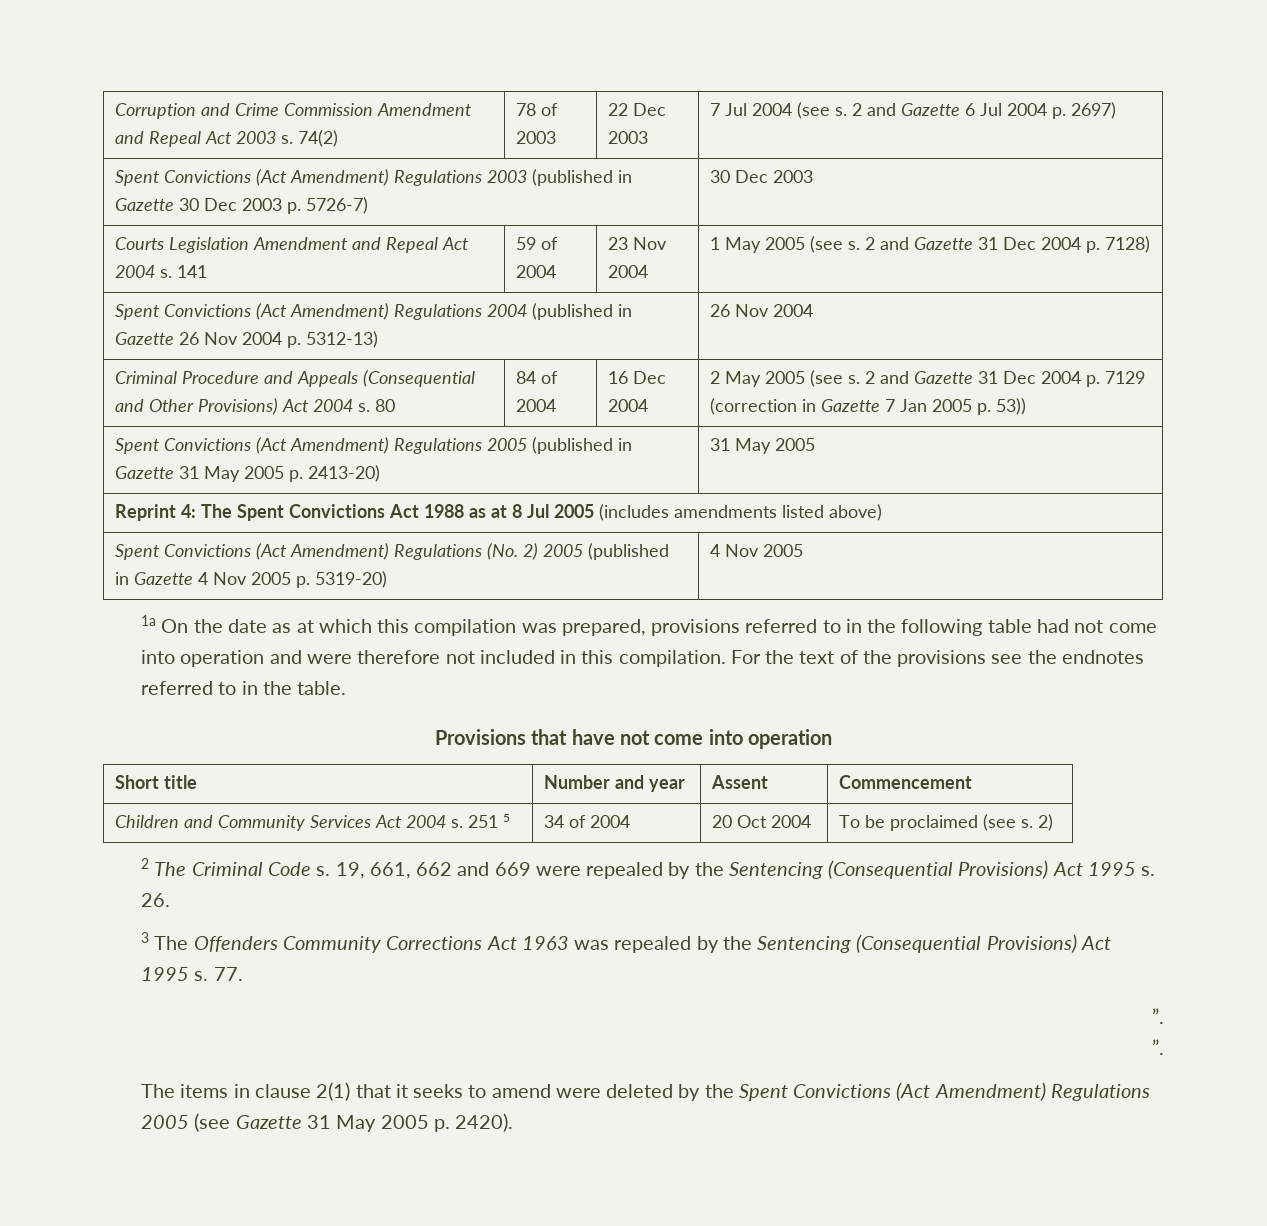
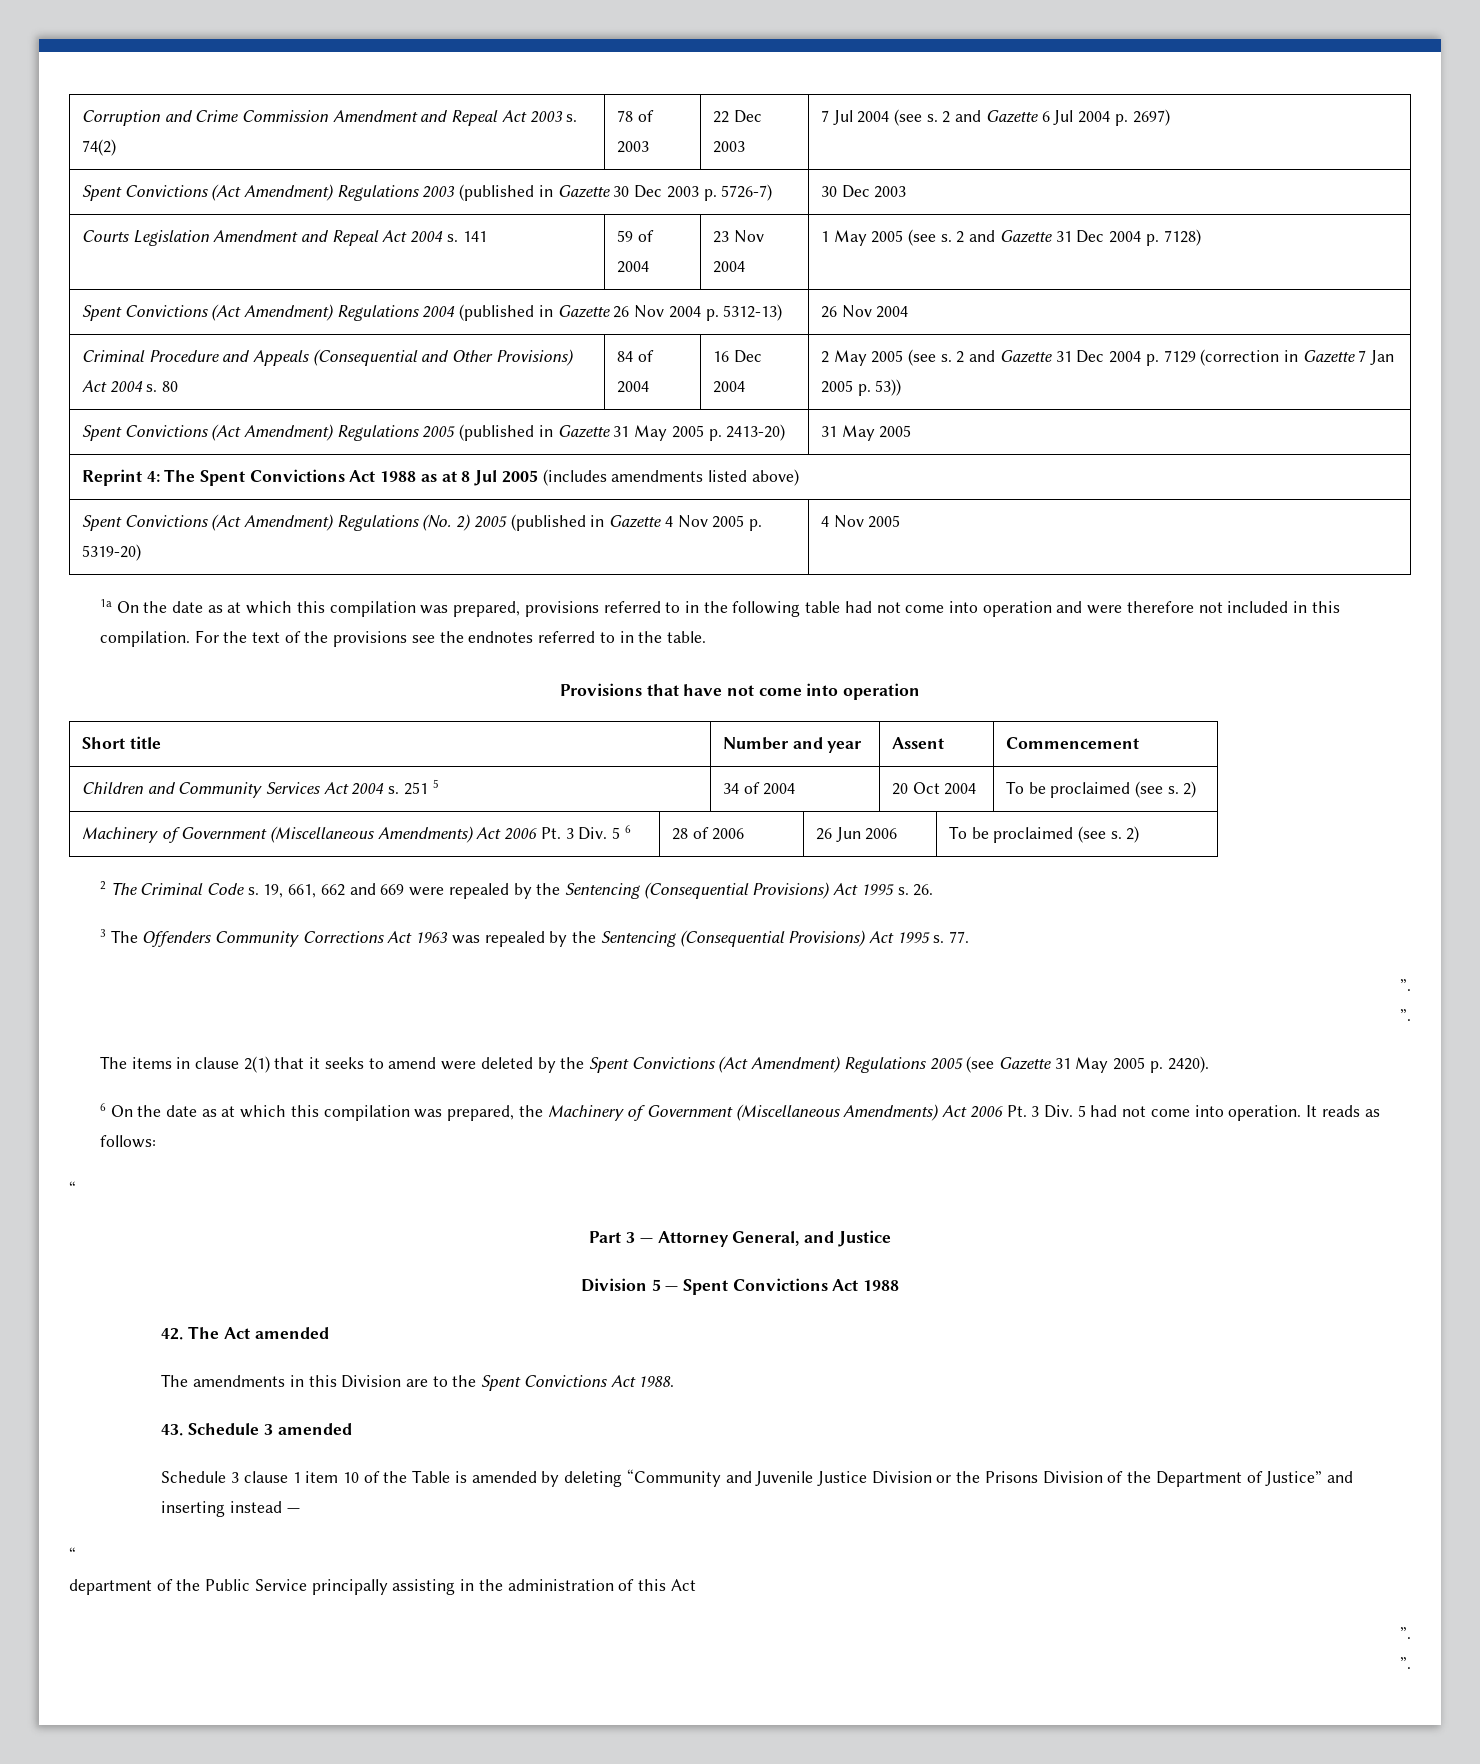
(1054, 822) none -> [81,825,631,843] [671,827,745,840] [815,827,898,842] [948,826,1140,843] // Machinery of Government (Miscellaneous Amendments) Act 2006 Pt. 3 Div. 5 6 | 28 of 2006 | 26 Jun 2006 | To be proclaimed (see s. 2)
(514, 1122) none -> [99,1103,1380,1121] [99,1135,156,1148] [69,1181,76,1195] [589,1230,891,1247] [580,1278,900,1295] [161,1326,329,1340] [161,1374,675,1391] [161,1423,352,1436] [161,1469,1353,1487] [161,1501,300,1517] [69,1547,76,1561] [69,1579,696,1595] [1400,1627,1411,1639] [1400,1657,1411,1669] // 6 On the date as at which this compilation was prepared, the Machinery of Government (Miscellaneous Amendments) Act 2006 Pt. 3 Div. 5 had not come into operation. It reads as follows: // “ // Part 3 — Attorney General, and Justice // Division 5 — Spent Convictions Act 1988 // 42. The Act amended // The amendments in this Division are to the Spent Convictions Act 1988. // 43. Schedule 3 amended // Schedule 3 clause 1 item 10 of the Table is amended by deleting “Community and Juvenile Justice Division or the Prisons Division of the Department of Justice” and inserting instead — // “ // department of the Public Service principally assisting in the administration of this Act // ”. // ”.

